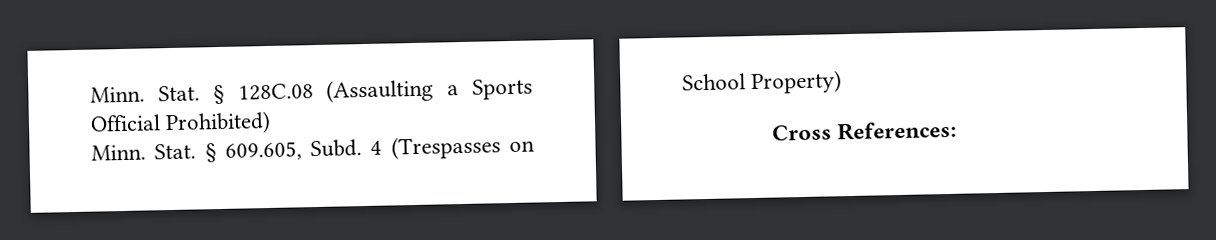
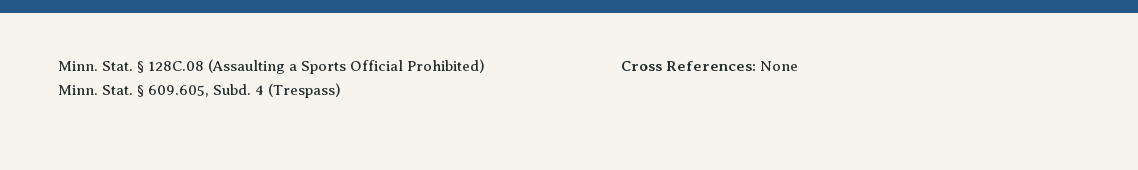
[390,135,535,160] [682,70,843,95] (Trespasses on School Property) -> [268,83,342,98] (Trespass)
[837,120,958,141] References: -> [666,61,799,71] References: None

